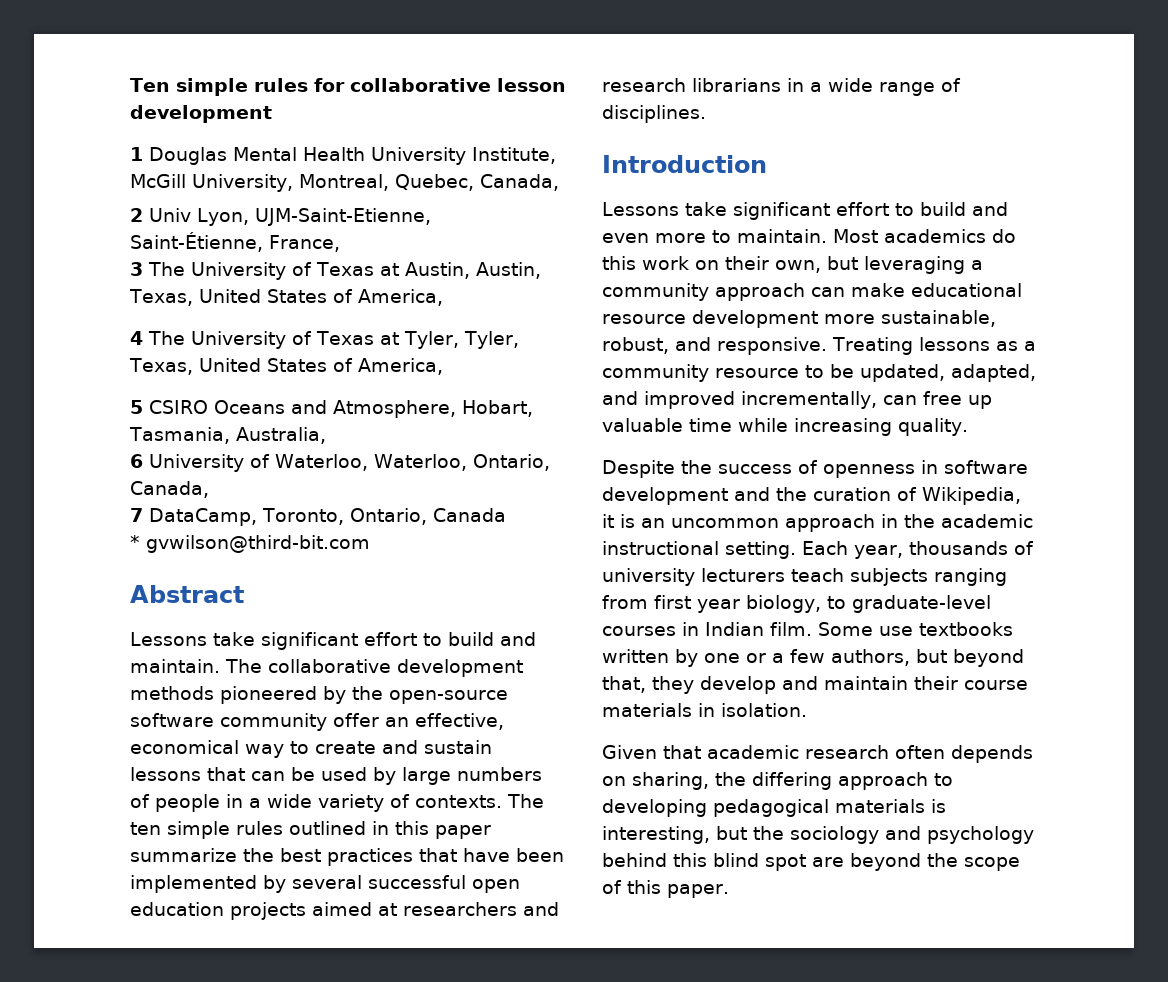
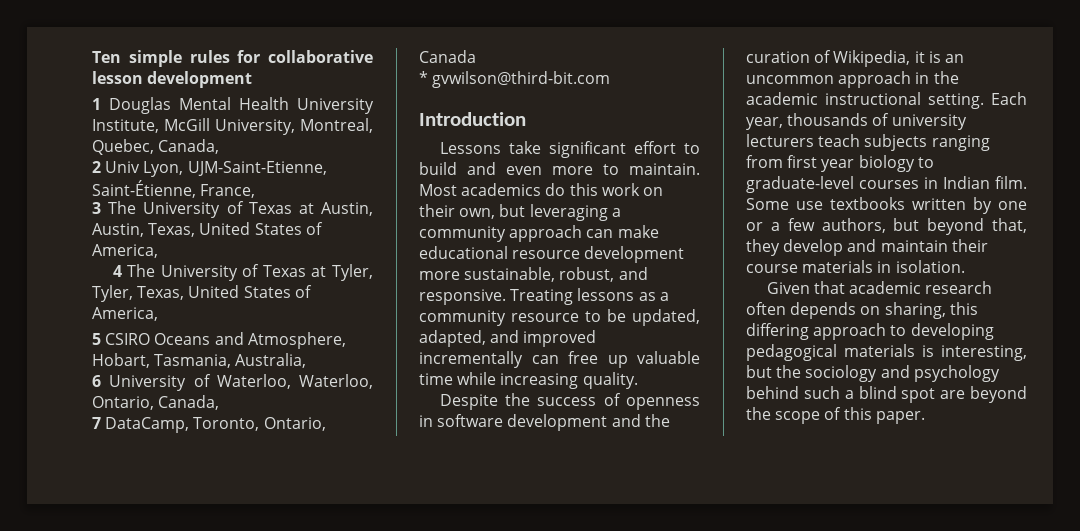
[130,585,244,603] [130,632,536,650] [130,659,523,677] [130,686,508,704] [130,713,504,731] [130,740,492,758] [130,767,542,785] [130,794,544,812] [130,821,491,839] [130,848,564,866] [130,875,520,893] [130,902,559,920] [602,78,961,96] [602,105,706,123] // Abstract // Lessons take significant effort to build and maintain. The collaborative development methods pioneered by the open-source software community offer an effective, economical way to create and sustain lessons that can be used by large numbers of people in a wide variety of contexts. The ten simple rules outlined in this paper summarize the best practices that have been implemented by several successful open education projects aimed at researchers and research librarians in a wide range of disciplines. -> (611, 79) none
[741,391,877,409] incrementally, -> [419,351,523,368] incrementally
[746,595,821,613] biology, -> [858,155,915,172] biology
[715,772,746,786] the -> [949,302,978,315] this
[673,853,707,867] this -> [803,386,854,399] such a

